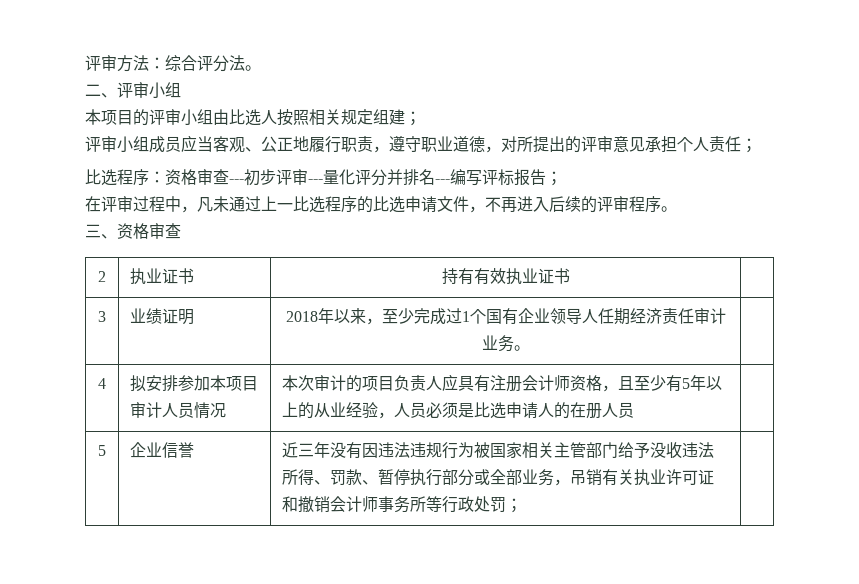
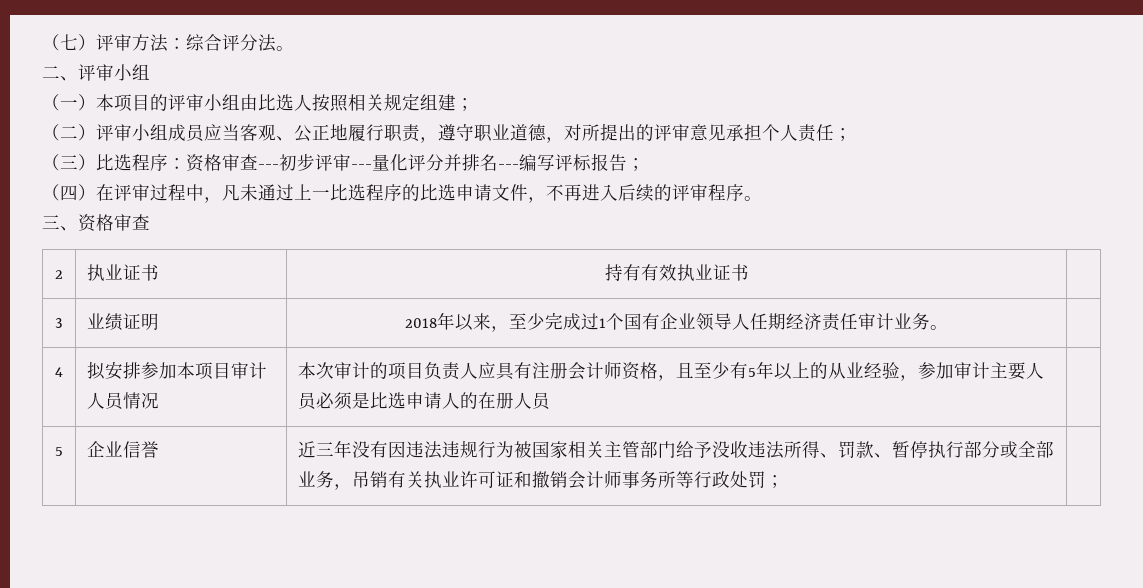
(85, 63) none -> [42,34,96,51] （七）
(181, 90) none -> [42,94,96,111] （一）
(421, 118) none -> [42,124,96,141] （二）
(757, 145) none -> [42,154,96,171] （三）
(562, 178) none -> [42,184,96,201] （四）
(395, 415) none -> [918,362,1027,380] 参加审计主要

